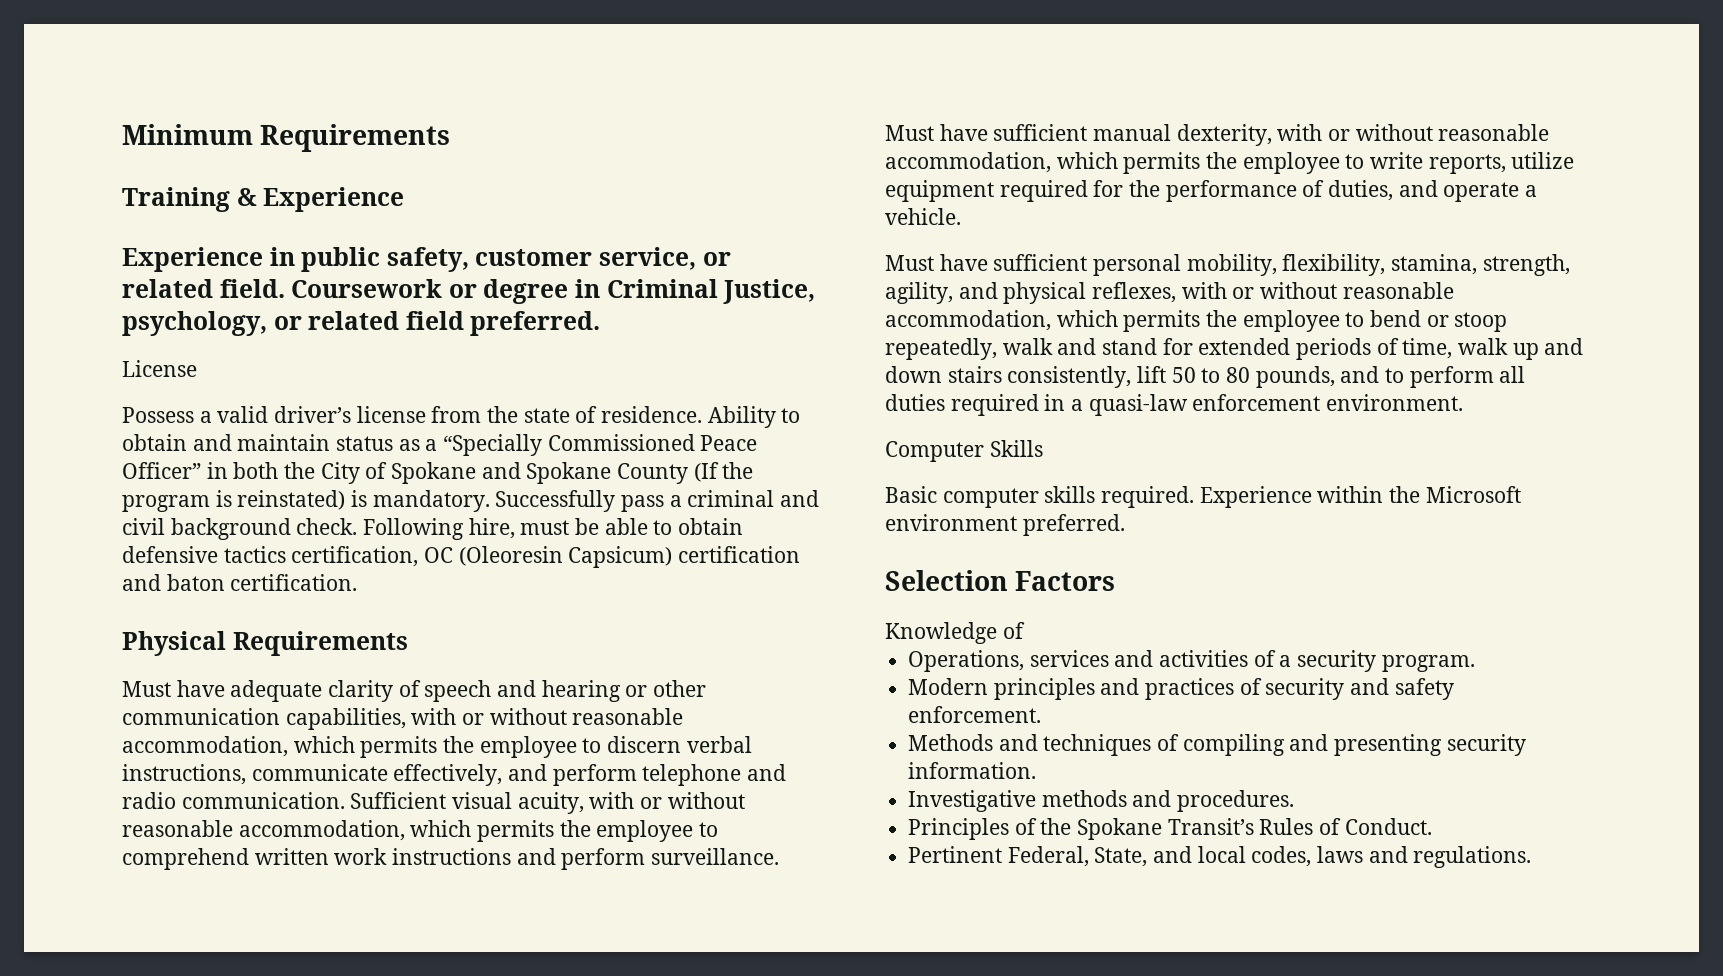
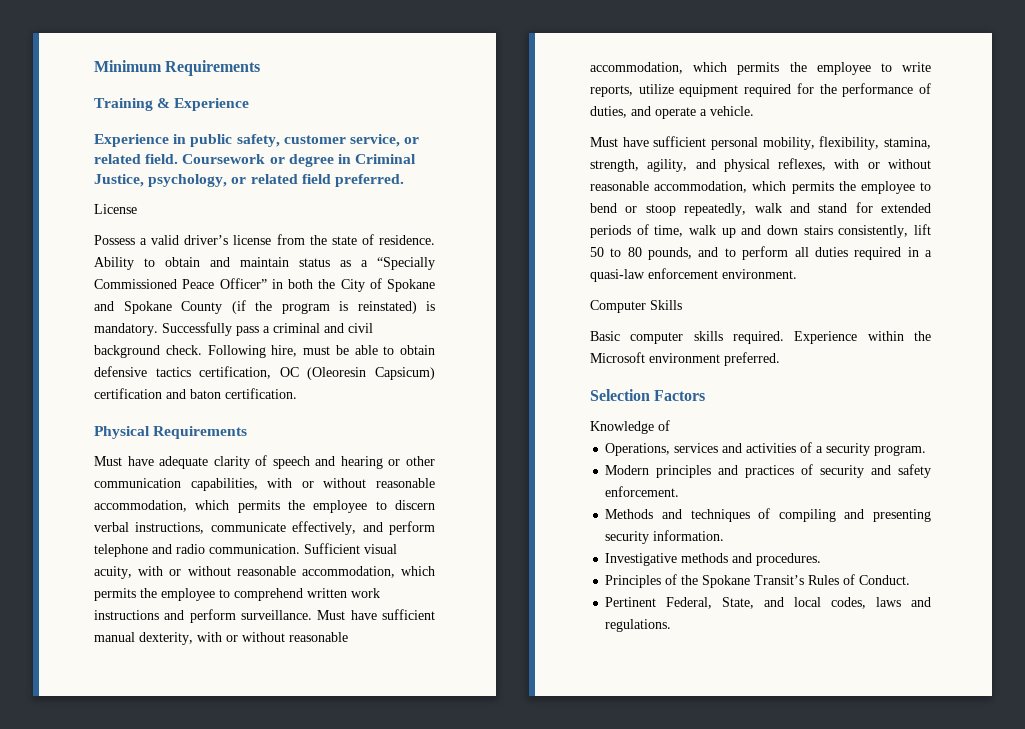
[693,462,719,482] (If -> [231,300,246,314] (if

